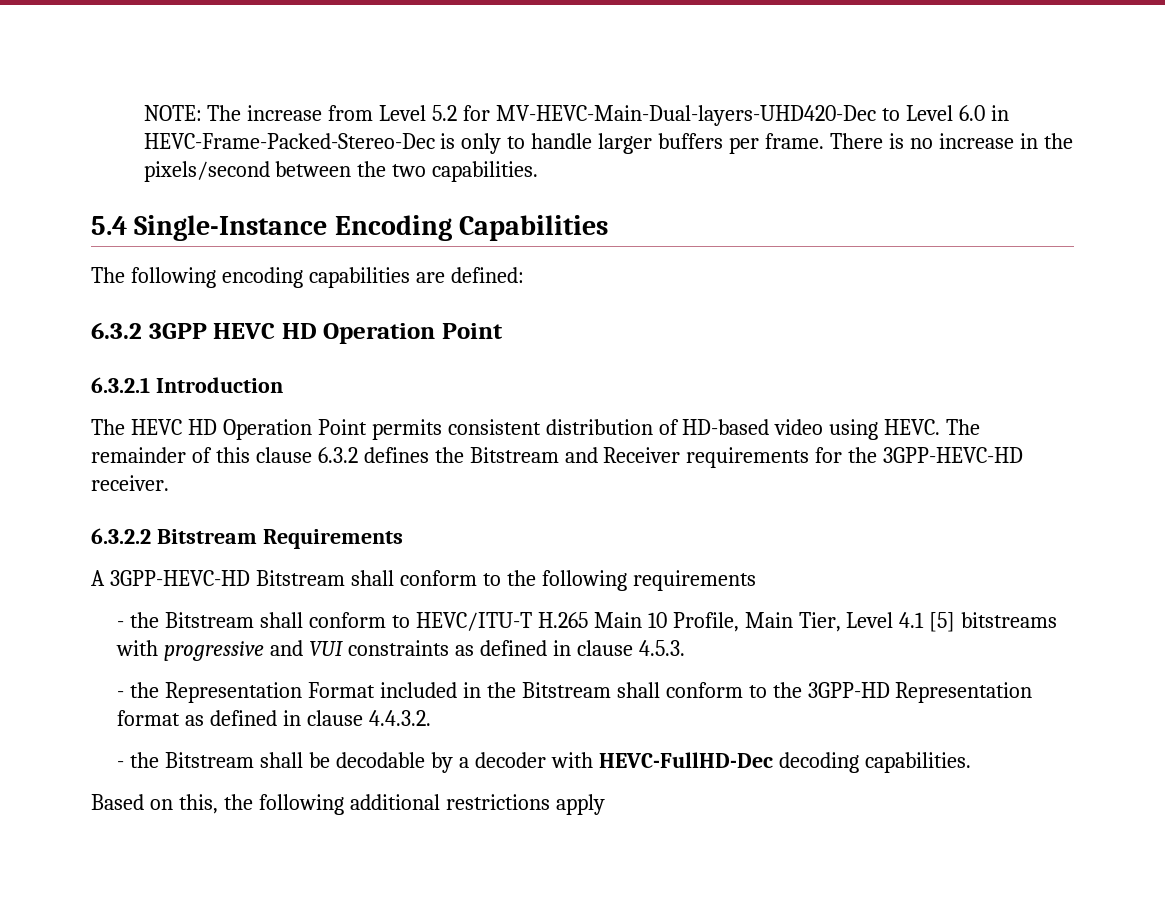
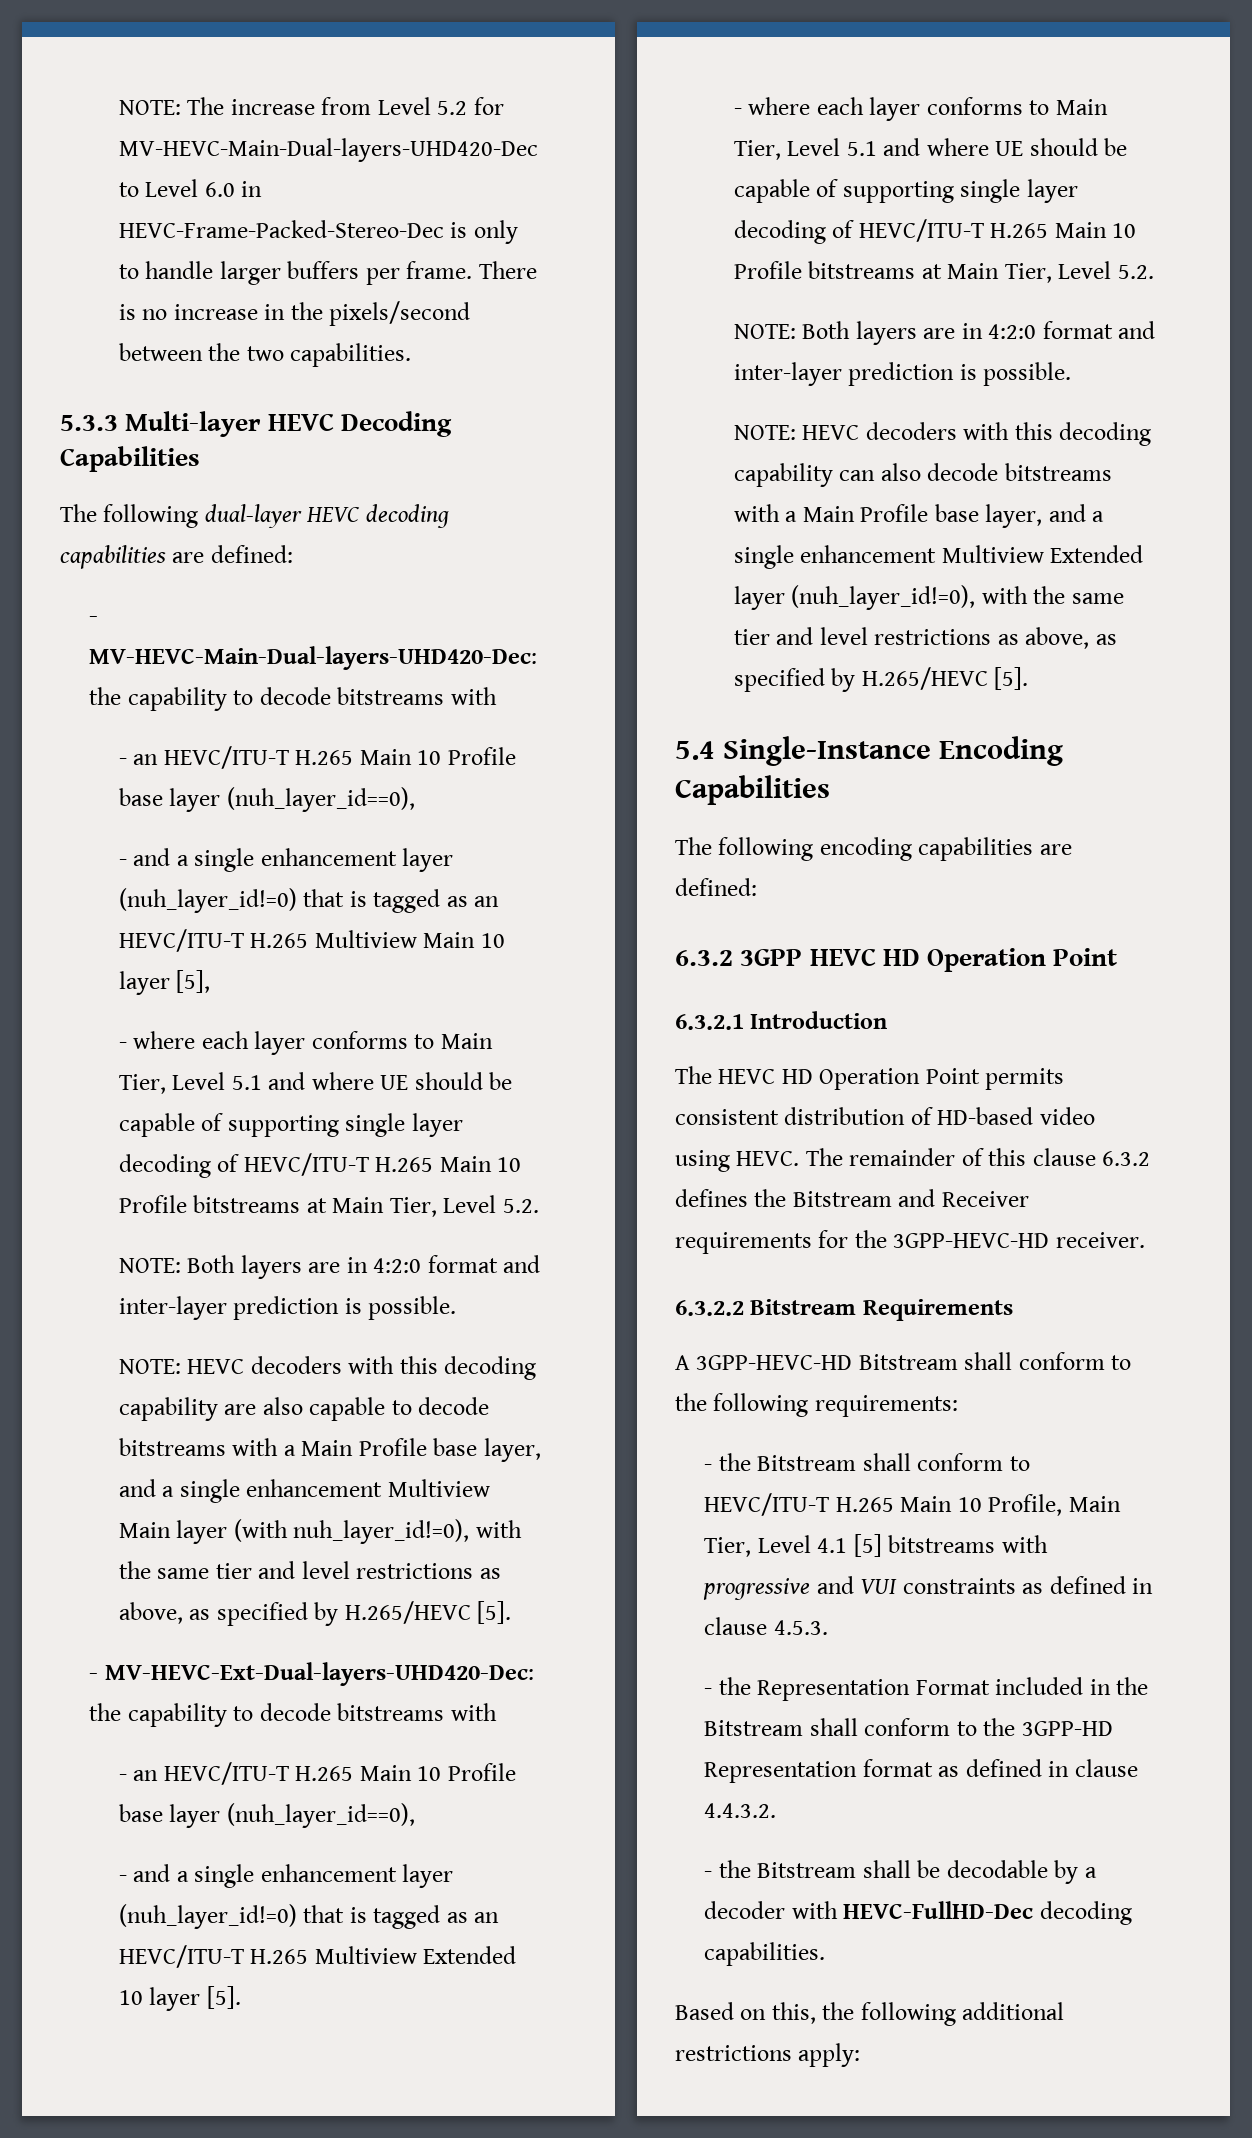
(539, 171) none -> [60,411,452,437] [60,446,200,472] [60,504,449,528] [60,545,293,569] [89,616,99,623] [89,646,538,670] [89,687,497,711] [118,746,516,769] [118,787,415,812] [118,848,454,872] [118,888,500,913] [118,929,505,952] [118,970,211,995] [118,1031,493,1055] [118,1072,513,1094] [118,1113,463,1137] [118,1153,522,1178] [118,1195,539,1217] [118,1255,541,1279] [118,1296,457,1320] [118,1356,537,1380] [118,1397,490,1421] [118,1438,541,1462] [118,1479,490,1503] [118,1519,522,1544] [118,1561,501,1579] [118,1601,512,1626] [89,1662,534,1686] [89,1703,497,1727] [118,1762,516,1785] [118,1803,415,1828] [118,1864,454,1888] [118,1904,500,1929] [118,1945,517,1968] [118,1986,241,2011] [733,97,1108,121] [733,138,1128,160] [733,179,1078,203] [733,219,1137,244] [733,261,1154,283] [733,321,1156,345] [733,362,1072,386] [733,422,1152,446] [733,463,1112,487] [733,504,1105,528] [733,545,1144,569] [733,585,1124,610] [733,627,1117,649] [733,667,1029,692] // 5.3.3 Multi-layer HEVC Decoding Capabilities // The following dual-layer HEVC decoding capabilities are defined: // - MV-HEVC-Main-Dual-layers-UHD420-Dec: the capability to decode bitstreams with // - an HEVC/ITU-T H.265 Main 10 Profile base layer (nuh_layer_id==0), // - and a single enhancement layer (nuh_layer_id!=0) that is tagged as an HEVC/ITU-T H.265 Multiview Main 10 layer [5], // - where each layer conforms to Main Tier, Level 5.1 and where UE should be capable of supporting single layer decoding of HEVC/ITU-T H.265 Main 10 Profile bitstreams at Main Tier, Level 5.2. // NOTE: Both layers are in 4:2:0 format and inter-layer prediction is possible. // NOTE: HEVC decoders with this decoding capability are also capable to decode bitstreams with a Main Profile base layer, and a single enhancement Multiview Main layer (with nuh_layer_id!=0), with the same tier and level restrictions as above, as specified by H.265/HEVC [5]. // - MV-HEVC-Ext-Dual-layers-UHD420-Dec: the capability to decode bitstreams with // - an HEVC/ITU-T H.265 Main 10 Profile base layer (nuh_layer_id==0), // - and a single enhancement layer (nuh_layer_id!=0) that is tagged as an HEVC/ITU-T H.265 Multiview Extended 10 layer [5]. // - where each layer conforms to Main Tier, Level 5.1 and where UE should be capable of supporting single layer decoding of HEVC/ITU-T H.265 Main 10 Profile bitstreams at Main Tier, Level 5.2. // NOTE: Both layers are in 4:2:0 format and inter-layer prediction is possible. // NOTE: HEVC decoders with this decoding capability can also decode bitstreams with a Main Profile base layer, and a single enhancement Multiview Extended layer (nuh_layer_id!=0), with the same tier and level restrictions as above, as specified by H.265/HEVC [5].
[632,570,756,591] requirements -> [814,1395,958,1417] requirements:
[555,794,605,815] apply -> [798,2043,861,2067] apply:

